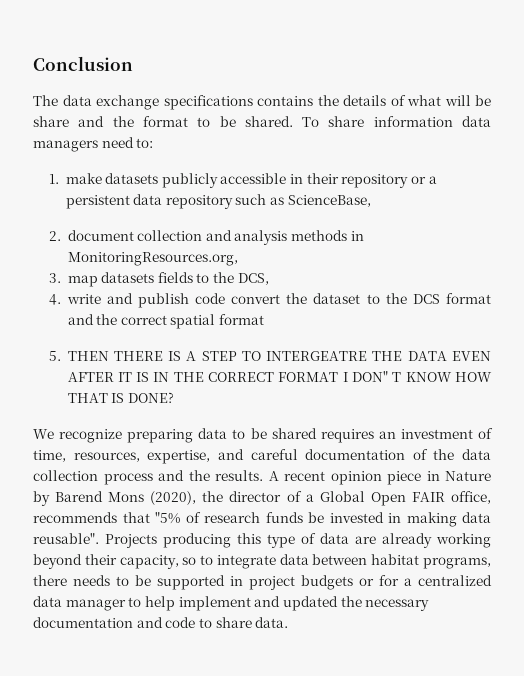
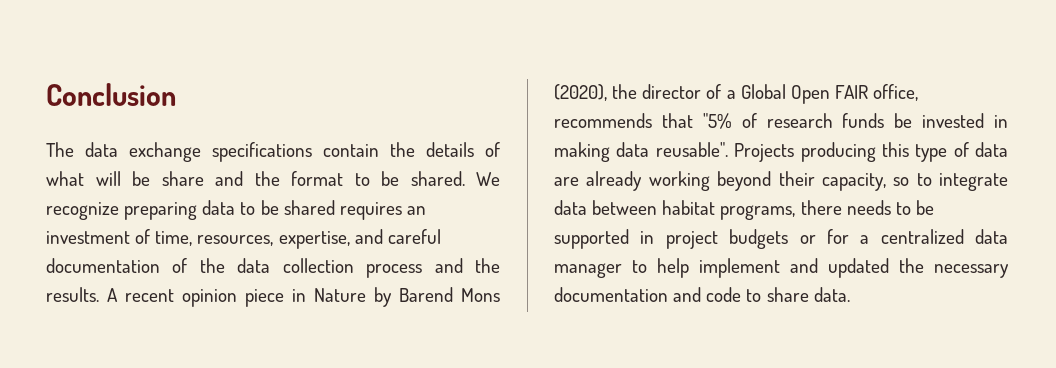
[257,96,313,106] contains -> [323,144,379,157] contain
[302,116,492,127] [33,137,154,152] [48,173,437,188] [65,194,371,209] [48,230,364,245] [67,252,238,266] [48,272,269,287] [48,293,492,308] [67,314,265,329] [48,351,491,361] [67,371,492,382] [67,392,174,403] To share information data managers need to: // 1. make datasets publicly accessible in their repository or a persistent data repository such as ScienceBase, // 2. document collection and analysis methods in MonitoringResources.org, // 3. map datasets fields to the DCS, // 4. write and publish code convert the dataset to the DCS format and the correct spatial format // 5. THEN THERE IS A STEP TO INTERGEATRE THE DATA EVEN AFTER IT IS IN THE CORRECT FORMAT I DON" T KNOW HOW THAT IS DONE? // -> (465, 178) none

